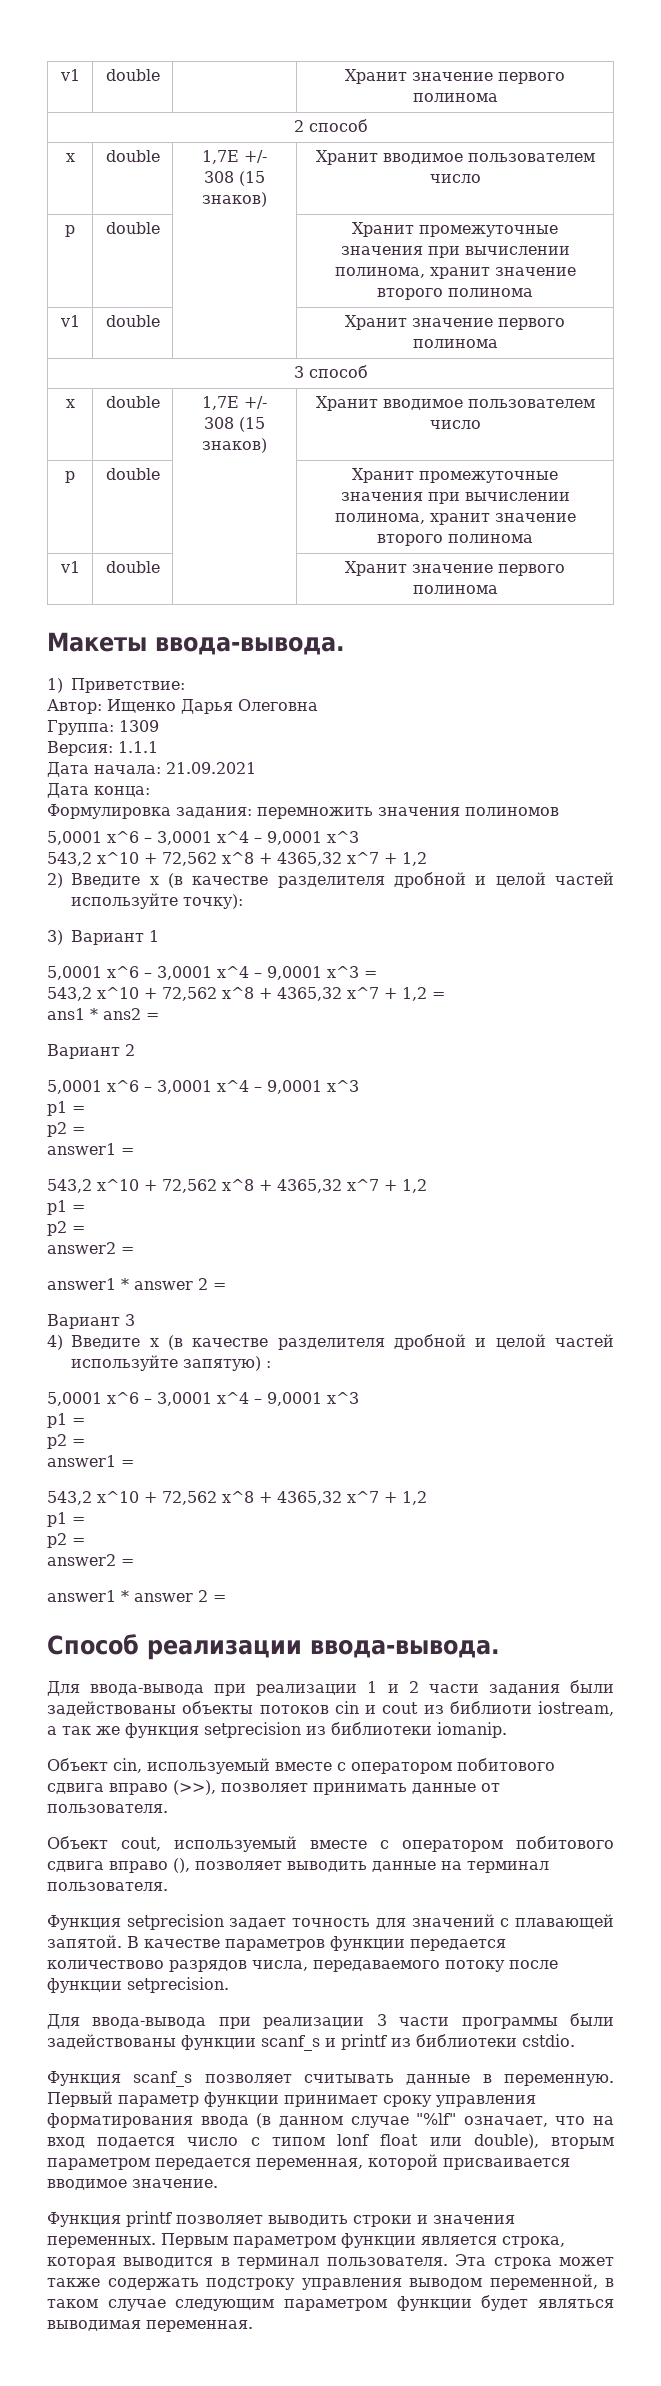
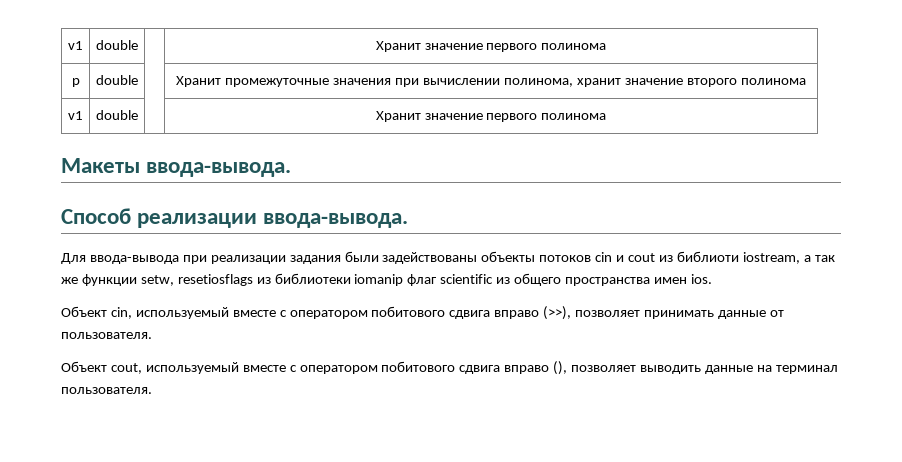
[59,69,80,81] [105,69,160,81] [345,69,565,84] [412,93,498,102] [293,119,368,132] [65,153,75,162] [105,150,160,162] [202,150,267,164] [204,171,265,186] [202,192,267,207] [315,150,595,165] [429,174,481,183] [65,225,75,237] [105,222,160,234] [352,222,558,237] [340,246,570,258] [334,267,576,279] [377,288,533,300] [59,315,80,327] [105,315,160,327] [345,315,565,330] [412,339,498,348] [293,365,368,378] [65,399,75,408] [105,396,160,408] [202,396,267,410] [204,417,265,432] [202,438,267,453] [315,396,595,411] [429,420,481,429] v1 | double | | Хранит значение первого полинома // 2 способ // x | double | 1,7E +/- 308 (15 знаков) | Хранит вводимое пользователем число // p | double | | Хранит промежуточные значения при вычислении полинома, хранит значение второго полинома // v1 | double | | Хранит значение первого полинома // 3 способ // x | double | 1,7E +/- 308 (15 знаков) | Хранит вводимое пользователем число -> [68,41,83,50] [96,40,138,50] [375,41,607,52] v1 | double | | Хранит значение первого полинома
[47,678,186,693] [47,699,318,714] [47,720,159,735] [47,741,158,756] [47,762,256,777] [47,783,150,798] [47,804,559,819] [47,831,359,845] [47,852,427,866] [47,872,615,888] [71,893,244,909] [47,930,160,945] [47,966,377,980] [47,987,445,1001] [47,1008,159,1020] [47,1044,135,1059] [47,1080,359,1094] [47,1101,85,1116] [47,1122,85,1137] [47,1143,134,1155] [47,1179,427,1193] [47,1200,85,1215] [47,1221,85,1236] [47,1242,134,1254] [47,1278,226,1290] [47,1314,135,1329] [47,1334,615,1350] [71,1355,272,1371] [47,1392,359,1406] [47,1413,85,1428] [47,1434,85,1449] [47,1455,134,1467] [47,1491,427,1505] [47,1512,85,1527] [47,1533,85,1548] [47,1554,134,1566] [47,1590,226,1602] // 1) Приветствие: // Автор: Ищенко Дарья Олеговна // Группа: 1309 // Версия: 1.1.1 // Дата начала: 21.09.2021 // Дата конца: // Формулировка задания: перемножить значения полиномов // 5,0001 x^6 – 3,0001 x^4 – 9,0001 x^3 // 543,2 x^10 + 72,562 x^8 + 4365,32 x^7 + 1,2 // 2) Введите х (в качестве разделителя дробной и целой частей используйте точку): // 3) Вариант 1 // 5,0001 x^6 – 3,0001 x^4 – 9,0001 x^3 = // 543,2 x^10 + 72,562 x^8 + 4365,32 x^7 + 1,2 = // ans1 * ans2 = // Вариант 2 // 5,0001 x^6 – 3,0001 x^4 – 9,0001 x^3 // p1 = // p2 = // answer1 = // 543,2 x^10 + 72,562 x^8 + 4365,32 x^7 + 1,2 // p1 = // p2 = // answer2 = // answer1 * answer 2 = // Вариант 3 // 4) Введите х (в качестве разделителя дробной и целой частей используйте запятую) : // 5,0001 x^6 – 3,0001 x^4 – 9,0001 x^3 // p1 = // p2 = // answer1 = // 543,2 x^10 + 72,562 x^8 + 4365,32 x^7 + 1,2 // p1 = // p2 = // answer2 = // answer1 * answer 2 = -> (292, 169) none
[367,1681,479,1693] 1 и 2 части -> (286, 259) none
[125,1722,507,1738] функция setprecision из библиотеки iomanip. -> [81,273,712,286] функции setw, resetiosflags из библиотеки iomanip флаг scientific из общего пространства имен ios.
[47,1914,614,1930] [47,1935,506,1951] [47,1960,558,1972] [47,1977,229,1993] [47,2013,614,2029] [47,2034,575,2051] [47,2071,614,2087] [47,2091,536,2107] [47,2113,614,2128] [47,2134,614,2149] [47,2154,570,2170] [47,2179,218,2190] [47,2211,515,2227] [47,2233,565,2248] [47,2254,614,2269] [47,2274,614,2290] [47,2295,614,2311] [47,2320,253,2332] // Функция setprecision задает точность для значений с плавающей запятой. В качестве параметров функции передается количествово разрядов числа, передаваемого потоку после функции setprecision. // Для ввода-вывода при реализации 3 части программы были задействованы функции scanf_s и printf из библиотеки cstdio. // Функция scanf_s позволяет считывать данные в переменную. Первый параметр функции принимает сроку управления форматирования ввода (в данном случае "%lf" означает, что на вход подается число с типом lonf float или double), вторым параметром передается переменная, которой присваивается вводимое значение. // Функция printf позволяет выводить строки и значения переменных. Первым параметром функции является строка, которая выводится в терминал пользователя. Эта строка может также содержать подстроку управления выводом переменной, в таком случае следующим параметром функции будет являться выводимая переменная. -> (152, 390) none

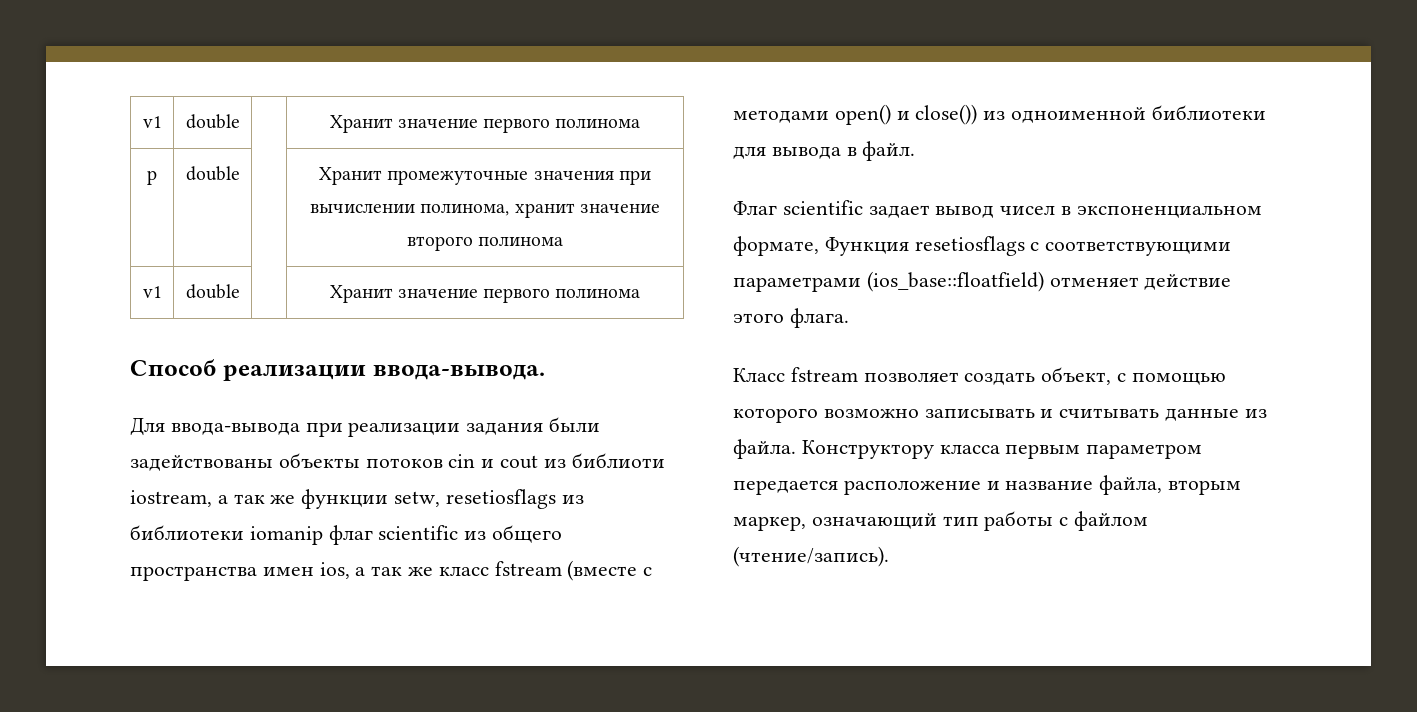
[61,158,292,177] // Макеты ввода-вывода. -> (641, 293) none
[690,274,712,284] [61,306,784,320] [61,332,152,339] [61,361,838,375] [61,387,152,394] ios. // Объект cin, используемый вместе с оператором побитового сдвига вправо (>>), позволяет принимать данные от пользователя. // Объект cout, используемый вместе с оператором побитового сдвига вправо (), позволяет выводить данные на терминал пользователя. -> [319,560,653,581] [733,104,1266,125] [733,141,916,161] [733,200,1262,218] [733,236,1232,256] [733,271,1232,292] [733,308,849,328] [733,367,1226,385] [733,408,1267,423] [733,439,1203,459] [733,475,1242,495] [733,511,1149,531] [733,546,889,567] ios, а так же класс fstream (вместе с методами open() и close()) из одноименной библиотеки для вывода в файл. // Флаг scientific задает вывод чисел в экспоненциальном формате, Функция resetiosflags с соответствующими параметрами (ios_base::floatfield) отменяет действие этого флага. // Класс fstream позволяет создать объект, с помощью которого возможно записывать и считывать данные из файла. Конструктору класса первым параметром передается расположение и название файла, вторым маркер, означающий тип работы с файлом (чтение/запись).

